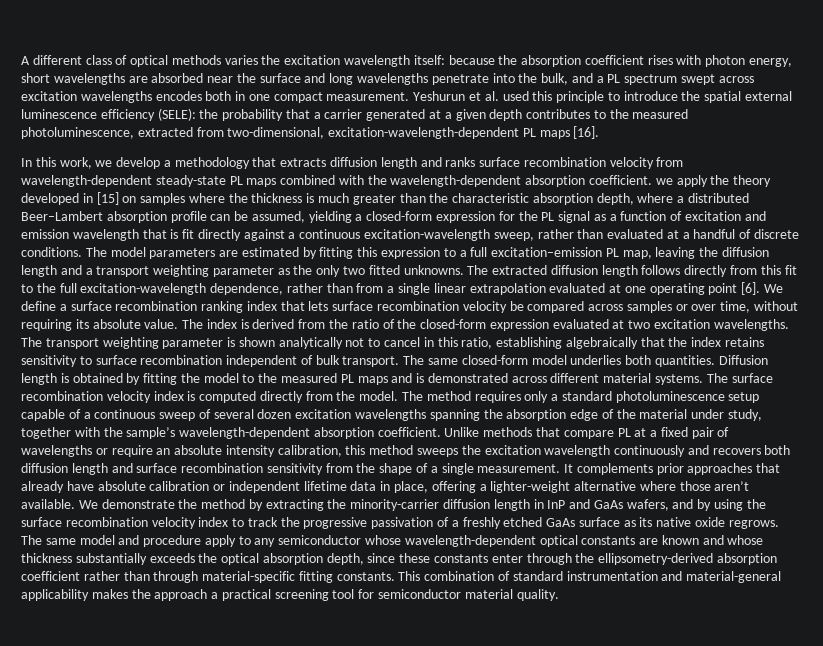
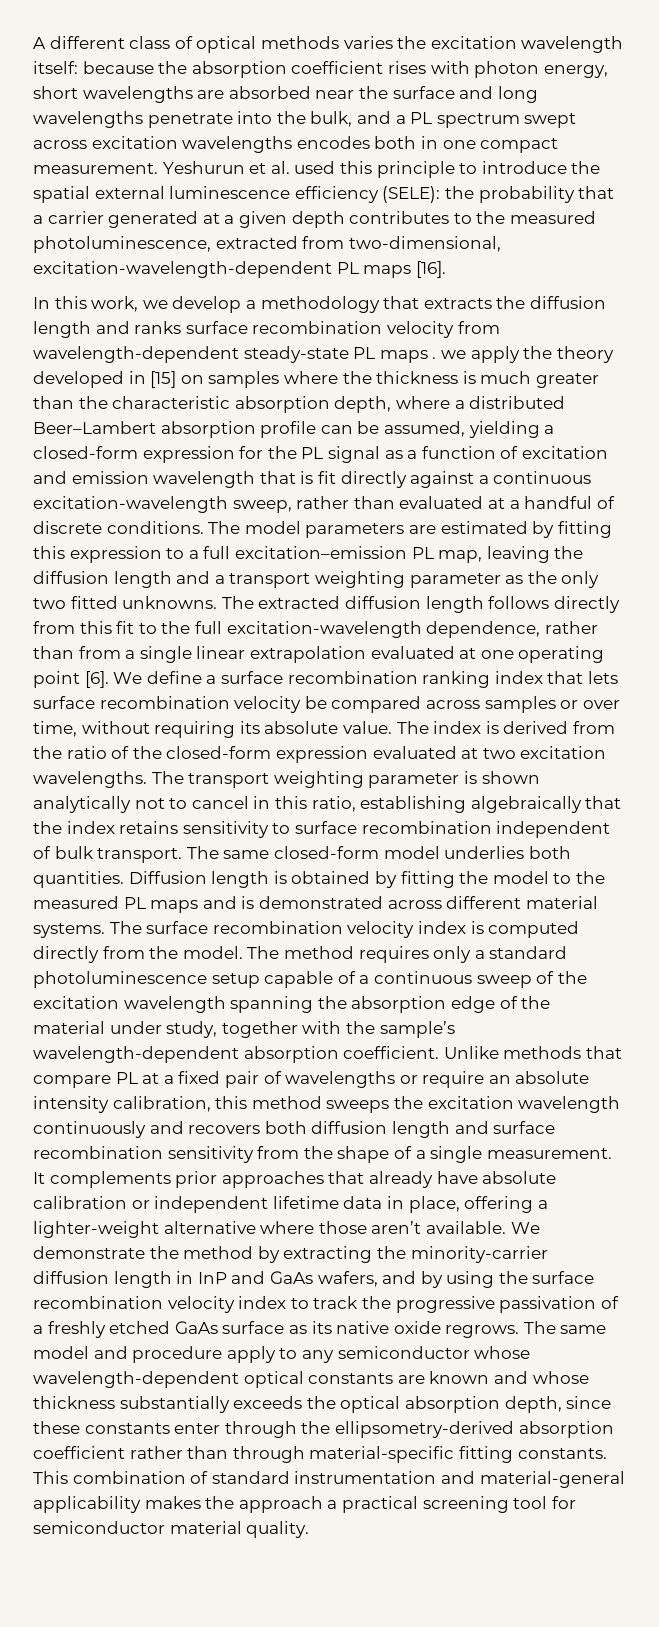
(327, 162) none -> [496,296,526,309] the
[280,175,653,187] combined with the wavelength-dependent absorption coefficient. -> [432,357,437,359] .
[213,409,427,421] several dozen excitation wavelengths -> [557,971,587,984] [33,996,226,1013] the excitation wavelength

